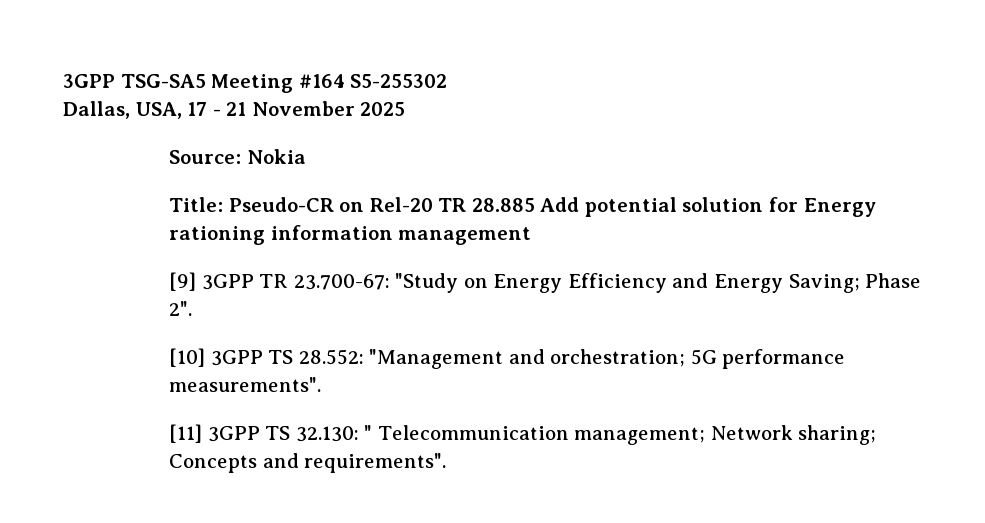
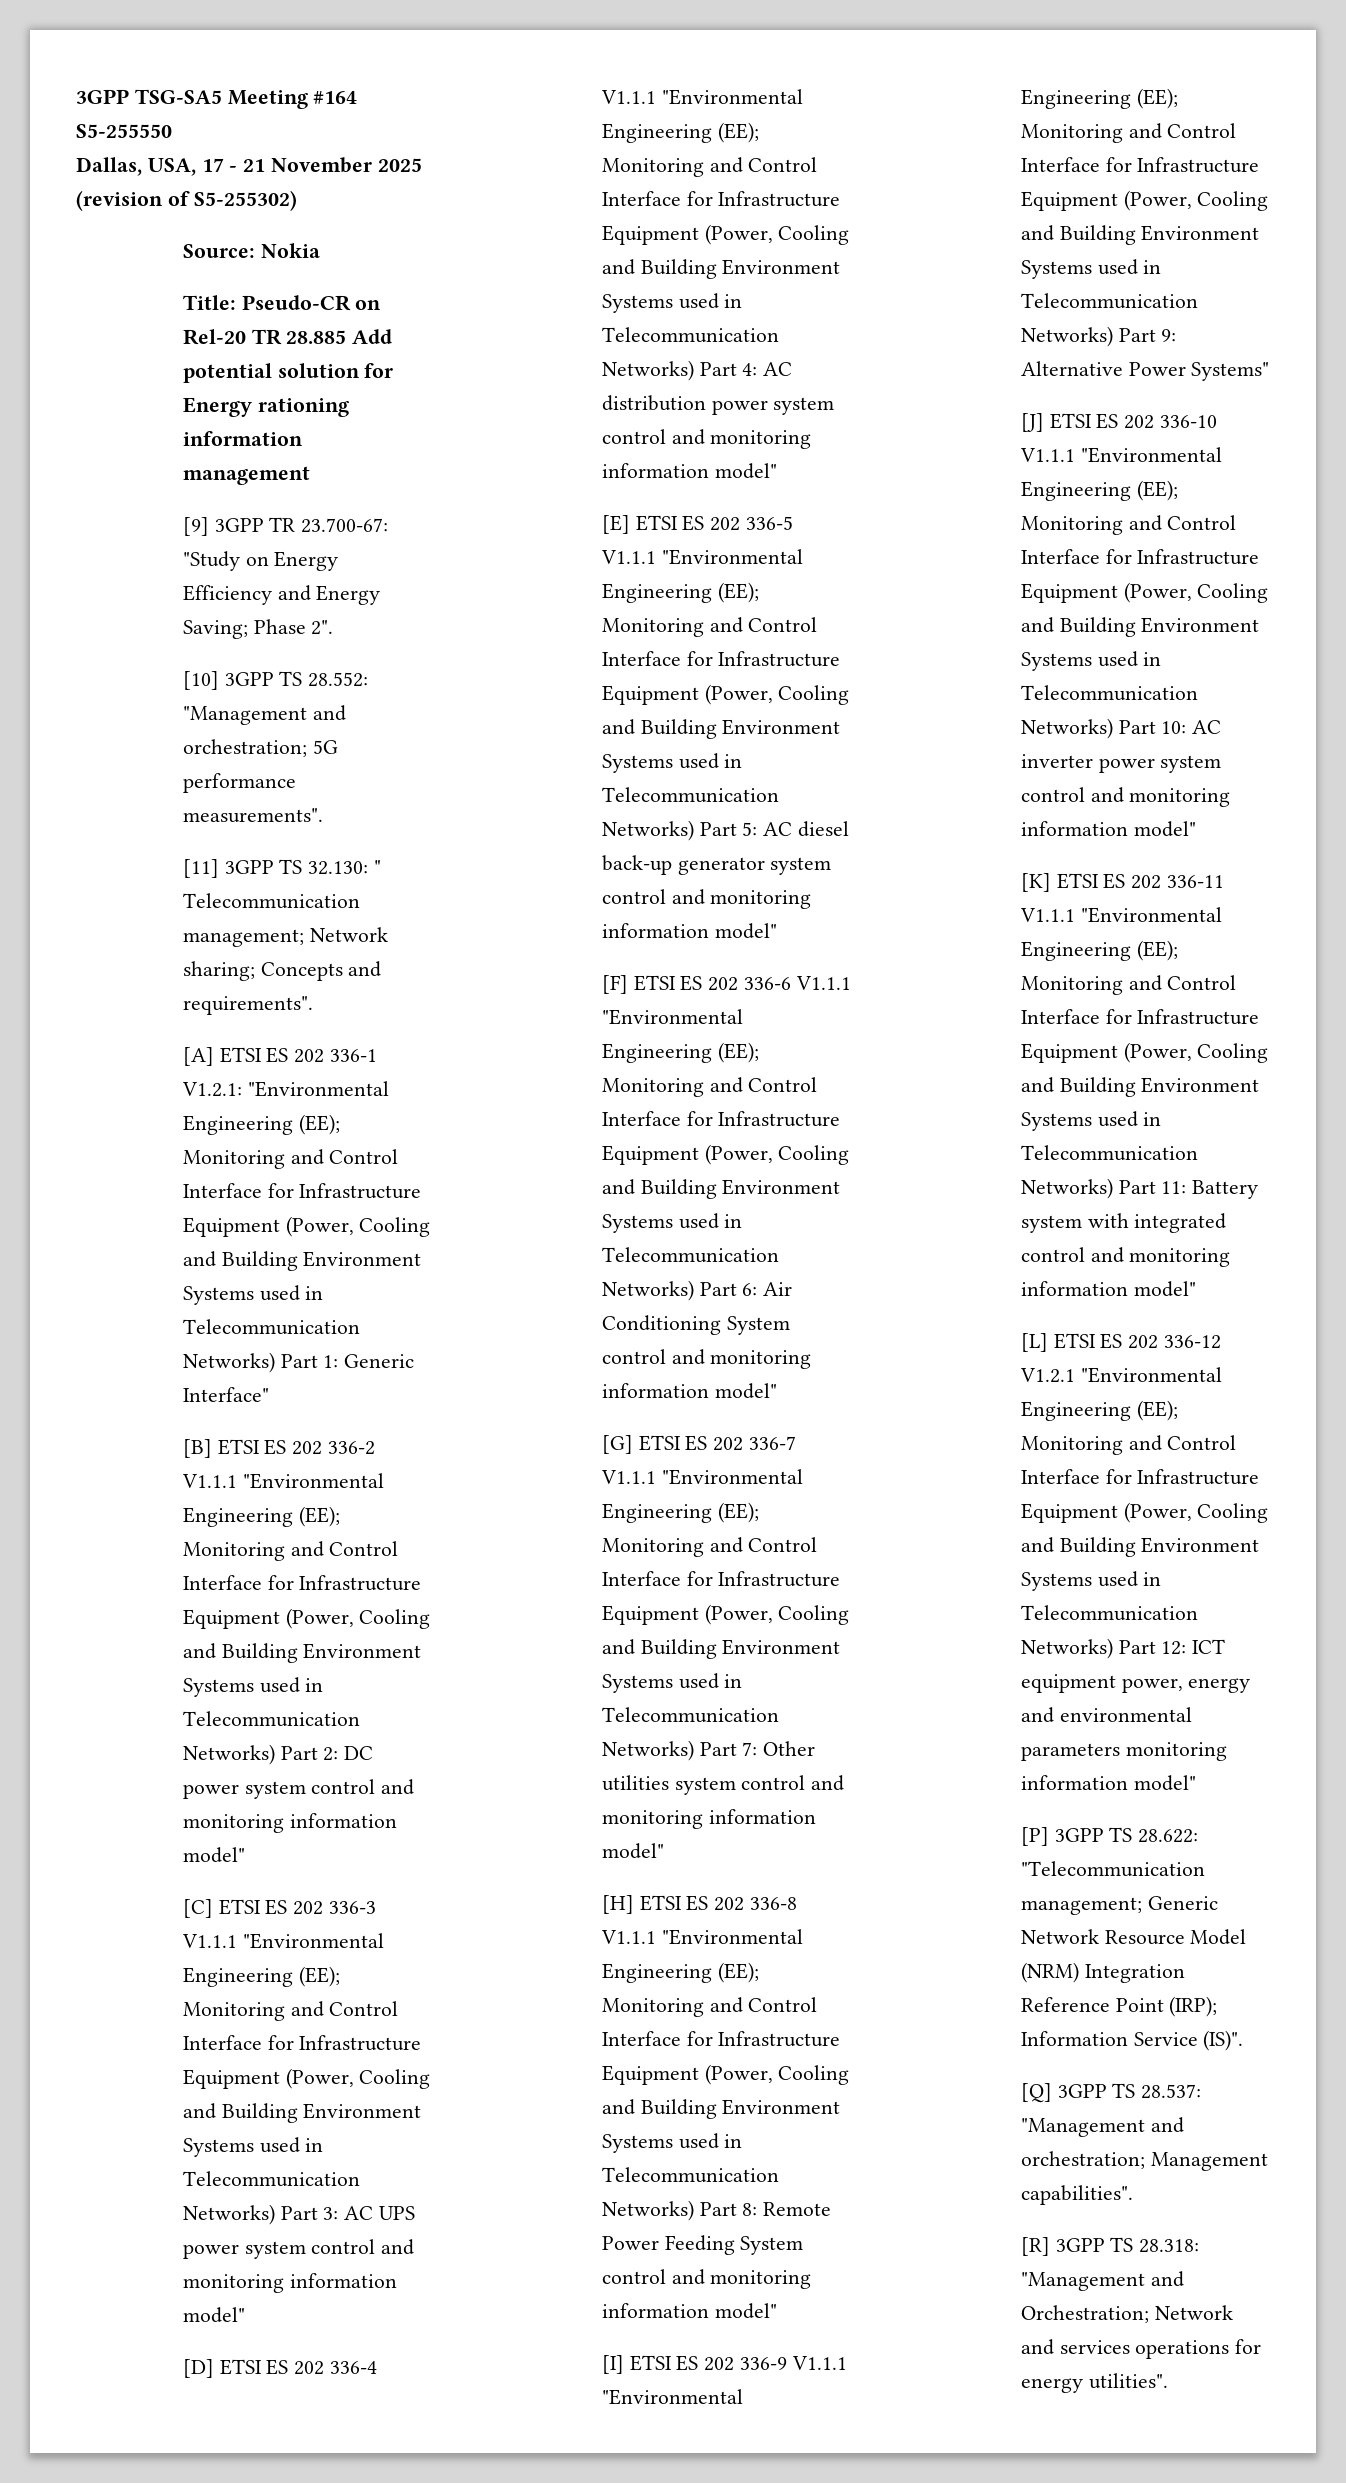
[350,74,448,88] S5-255302 -> [76,124,172,138] S5-255550
(406, 109) none -> [76,190,297,211] (revision of S5-255302)
(447, 463) none -> [182,1047,378,1066] [181,1081,389,1097] [182,1114,340,1135] [182,1149,399,1169] [182,1183,422,1199] [182,1216,431,1237] [182,1251,422,1271] [182,1285,324,1305] [182,1319,360,1335] [182,1352,415,1373] [182,1387,269,1402] [182,1439,376,1458] [181,1473,384,1489] [182,1506,340,1527] [182,1541,399,1561] [182,1575,422,1591] [182,1608,431,1629] [182,1643,422,1663] [182,1677,324,1697] [182,1711,360,1727] [182,1744,374,1765] [182,1779,415,1799] [182,1813,397,1833] [182,1847,245,1863] [182,1899,377,1918] [181,1933,384,1949] [182,1966,340,1987] [182,2001,399,2021] [182,2035,422,2051] [182,2068,431,2089] [182,2103,422,2123] [182,2137,324,2157] [182,2171,360,2187] [182,2204,416,2225] [182,2239,415,2259] [182,2273,397,2293] [182,2307,245,2323] [182,2359,378,2378] [600,89,803,105] [601,122,759,143] [601,157,818,177] [601,191,841,207] [601,224,850,245] [601,259,841,279] [601,293,743,313] [601,327,779,343] [601,360,793,381] [601,395,835,415] [601,429,812,449] [601,463,777,479] [601,515,794,534] [600,549,803,565] [601,582,759,603] [601,617,818,637] [601,651,841,667] [601,684,850,705] [601,719,841,739] [601,753,743,773] [601,787,779,803] [601,820,850,841] [601,855,832,875] [601,889,812,909] [601,923,777,939] [601,975,851,994] [601,1009,743,1025] [601,1042,759,1063] [601,1077,818,1097] [601,1111,841,1127] [601,1144,850,1165] [601,1179,841,1199] [601,1213,743,1233] [601,1247,779,1263] [601,1280,793,1301] [601,1315,790,1335] [601,1349,812,1369] [601,1383,777,1399] [601,1435,797,1454] [600,1469,803,1485] [601,1502,759,1523] [601,1537,818,1557] [601,1571,841,1587] [601,1604,850,1625] [601,1639,841,1659] [601,1673,743,1693] [601,1707,779,1723] [601,1740,816,1761] [601,1775,845,1795] [601,1809,816,1829] [601,1843,664,1859] [601,1895,798,1914] [600,1929,803,1945] [601,1962,759,1983] [601,1997,818,2017] [601,2031,841,2047] [601,2064,850,2085] [601,2099,841,2119] [601,2133,743,2153] [601,2167,779,2183] [601,2200,832,2221] [601,2235,804,2255] [601,2269,812,2289] [601,2303,777,2319] [601,2355,847,2374] [601,2389,743,2405] [1020,88,1178,109] [1020,123,1237,143] [1020,157,1260,173] [1020,190,1269,211] [1020,225,1260,245] [1020,259,1162,279] [1020,293,1198,309] [1020,326,1177,347] [1020,361,1270,381] [1020,413,1218,432] [1019,447,1222,463] [1020,480,1178,501] [1020,515,1237,535] [1020,549,1260,565] [1020,582,1269,603] [1020,617,1260,637] [1020,651,1162,671] [1020,685,1198,701] [1020,718,1222,739] [1020,754,1222,773] [1020,787,1231,807] [1020,821,1196,837] [1020,873,1225,892] [1019,907,1222,923] [1020,940,1178,961] [1020,975,1237,995] [1020,1009,1260,1025] [1020,1042,1269,1063] [1020,1077,1260,1097] [1020,1111,1162,1131] [1020,1145,1198,1161] [1020,1178,1259,1199] [1020,1213,1227,1233] [1020,1247,1231,1267] [1020,1281,1196,1297] [1020,1333,1222,1352] [1019,1367,1222,1383] [1020,1400,1178,1421] [1020,1435,1237,1455] [1020,1469,1260,1485] [1020,1502,1269,1523] [1020,1537,1260,1557] [1020,1571,1162,1591] [1020,1605,1198,1621] [1020,1638,1226,1659] [1020,1674,1251,1693] [1020,1707,1192,1723] [1020,1742,1227,1761] [1020,1775,1196,1791] [1020,1827,1199,1846] [1020,1861,1205,1877] [1020,1896,1218,1915] [1020,1929,1247,1945] [1020,1962,1185,1983] [1020,1996,1218,2017] [1020,2030,1244,2051] [1020,2083,1202,2103] [1020,2117,1184,2137] [1020,2151,1268,2171] [1020,2185,1133,2205] [1020,2237,1200,2256] [1020,2271,1184,2291] [1020,2305,1233,2323] [1020,2339,1262,2359] [1020,2373,1168,2393] // [A] ETSI ES 202 336-1 V1.2.1: "Environmental Engineering (EE); Monitoring and Control Interface for Infrastructure Equipment (Power, Cooling and Building Environment Systems used in Telecommunication Networks) Part 1: Generic Interface" // [B] ETSI ES 202 336-2 V1.1.1 "Environmental Engineering (EE); Monitoring and Control Interface for Infrastructure Equipment (Power, Cooling and Building Environment Systems used in Telecommunication Networks) Part 2: DC power system control and monitoring information model" // [C] ETSI ES 202 336-3 V1.1.1 "Environmental Engineering (EE); Monitoring and Control Interface for Infrastructure Equipment (Power, Cooling and Building Environment Systems used in Telecommunication Networks) Part 3: AC UPS power system control and monitoring information model" // [D] ETSI ES 202 336-4 V1.1.1 "Environmental Engineering (EE); Monitoring and Control Interface for Infrastructure Equipment (Power, Cooling and Building Environment Systems used in Telecommunication Networks) Part 4: AC distribution power system control and monitoring information model" // [E] ETSI ES 202 336-5 V1.1.1 "Environmental Engineering (EE); Monitoring and Control Interface for Infrastructure Equipment (Power, Cooling and Building Environment Systems used in Telecommunication Networks) Part 5: AC diesel back-up generator system control and monitoring information model" // [F] ETSI ES 202 336-6 V1.1.1 "Environmental Engineering (EE); Monitoring and Control Interface for Infrastructure Equipment (Power, Cooling and Building Environment Systems used in Telecommunication Networks) Part 6: Air Conditioning System control and monitoring information model" // [G] ETSI ES 202 336-7 V1.1.1 "Environmental Engineering (EE); Monitoring and Control Interface for Infrastructure Equipment (Power, Cooling and Building Environment Systems used in Telecommunication Networks) Part 7: Other utilities system control and monitoring information model" // [H] ETSI ES 202 336-8 V1.1.1 "Environmental Engineering (EE); Monitoring and Control Interface for Infrastructure Equipment (Power, Cooling and Building Environment Systems used in Telecommunication Networks) Part 8: Remote Power Feeding System control and monitoring information model" // [I] ETSI ES 202 336-9 V1.1.1 "Environmental Engineering (EE); Monitoring and Control Interface for Infrastructure Equipment (Power, Cooling and Building Environment Systems used in Telecommunication Networks) Part 9: Alternative Power Systems" // [J] ETSI ES 202 336-10 V1.1.1 "Environmental Engineering (EE); Monitoring and Control Interface for Infrastructure Equipment (Power, Cooling and Building Environment Systems used in Telecommunication Networks) Part 10: AC inverter power system control and monitoring information model" // [K] ETSI ES 202 336-11 V1.1.1 "Environmental Engineering (EE); Monitoring and Control Interface for Infrastructure Equipment (Power, Cooling and Building Environment Systems used in Telecommunication Networks) Part 11: Battery system with integrated control and monitoring information model" // [L] ETSI ES 202 336-12 V1.2.1 "Environmental Engineering (EE); Monitoring and Control Interface for Infrastructure Equipment (Power, Cooling and Building Environment Systems used in Telecommunication Networks) Part 12: ICT equipment power, energy and environmental parameters monitoring information model" // [P] 3GPP TS 28.622: "Telecommunication management; Generic Network Resource Model (NRM) Integration Reference Point (IRP); Information Service (IS)". // [Q] 3GPP TS 28.537: "Management and orchestration; Management capabilities". // [R] 3GPP TS 28.318: "Management and Orchestration; Network and services operations for energy utilities".

